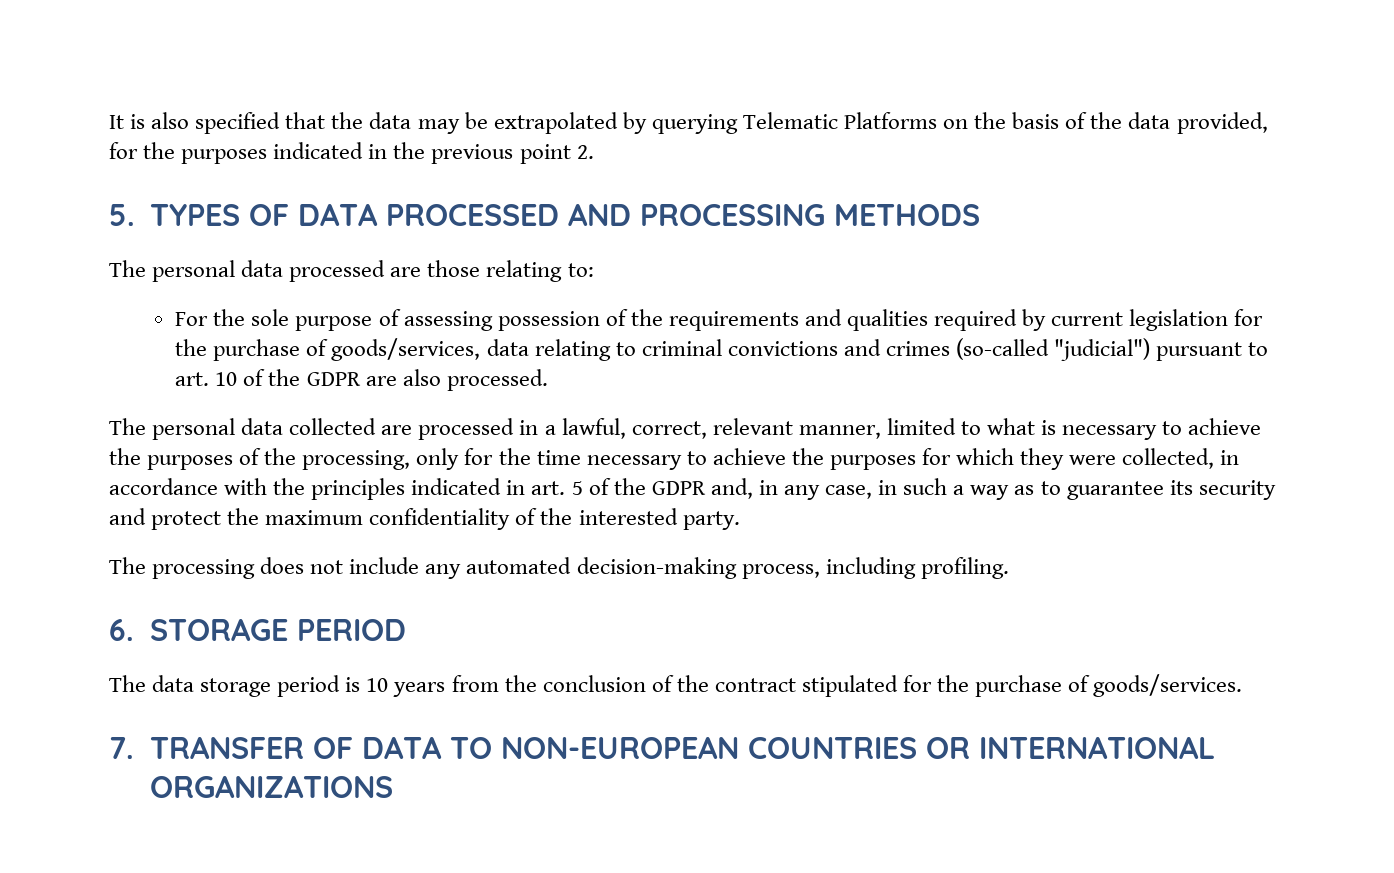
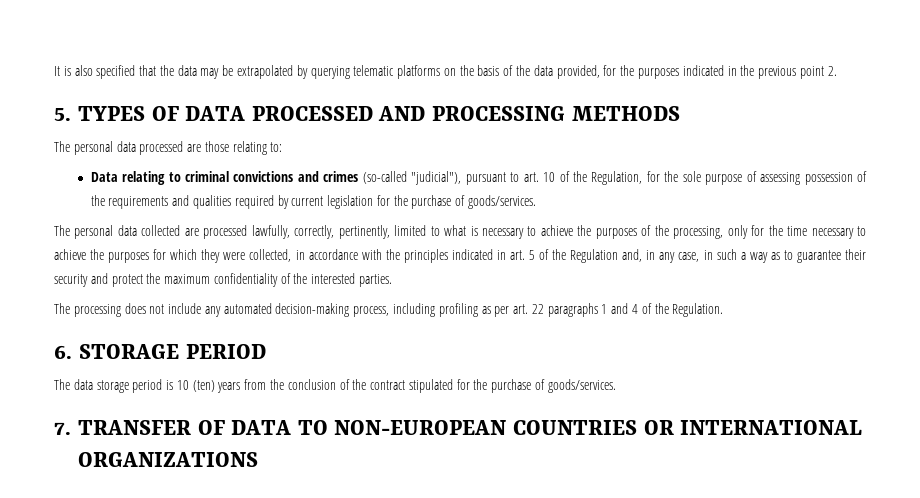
[742,112,937,129] Telematic Platforms -> [353,65,441,79] telematic platforms
[175,312,209,326] For -> [90,171,660,185] Data relating to criminal convictions and crimes (so-called "judicial"), pursuant to art. 10 of the Regulation, for
[331,338,1269,361] [175,369,548,391] goods/services, data relating to criminal convictions and crimes (so-called "judicial") pursuant to art. 10 of the GDPR are also processed. -> [468,195,537,209] goods/services.
[519,418,881,439] in a lawful, correct, relevant manner, -> [251,225,390,239] lawfully, correctly, pertinently,
[651,481,706,495] GDPR -> [570,249,619,263] Regulation
[1169,480,1193,495] its -> [844,249,866,260] their
[682,511,740,530] party. -> [359,274,393,287] parties.
[920,557,1009,579] profiling. -> [438,303,724,317] profiling as per art. 22 paragraphs 1 and 4 of the Regulation.
(389, 685) none -> [192,380,215,392] (ten)

